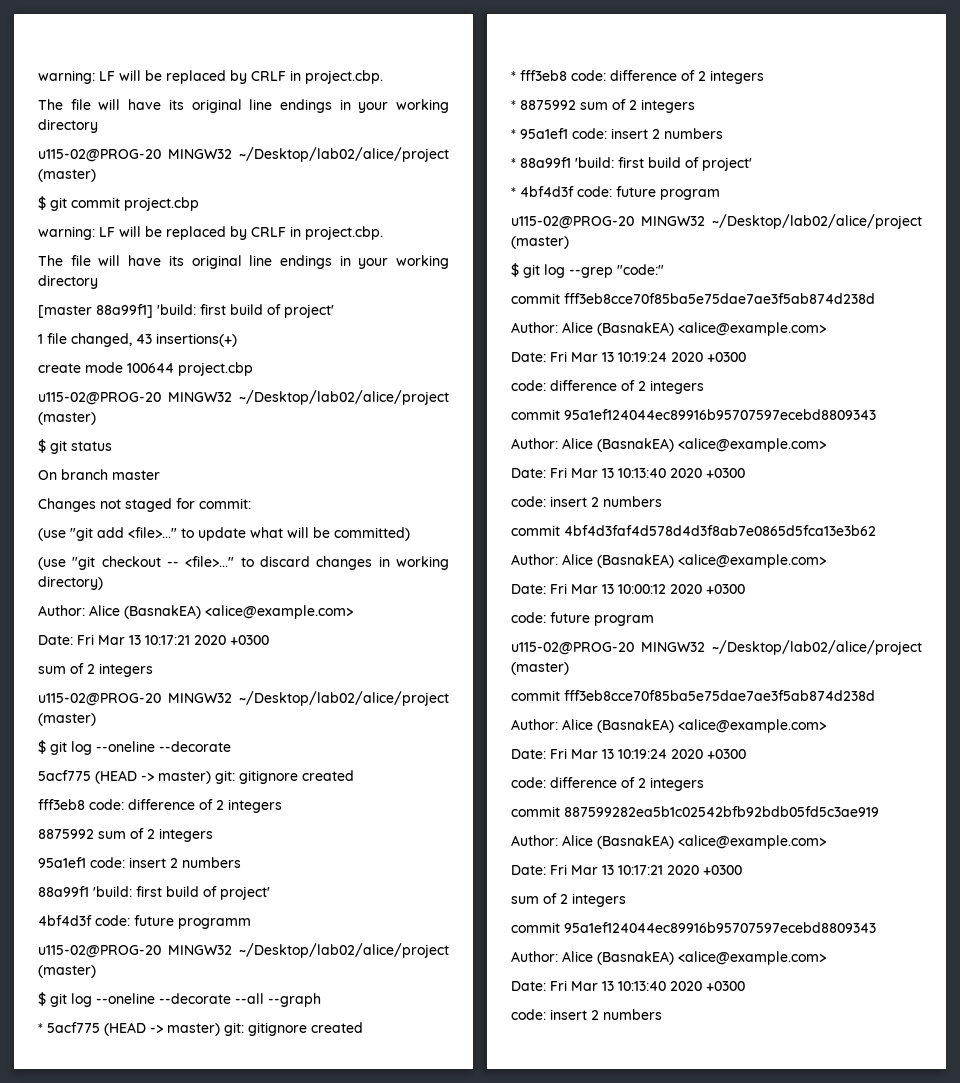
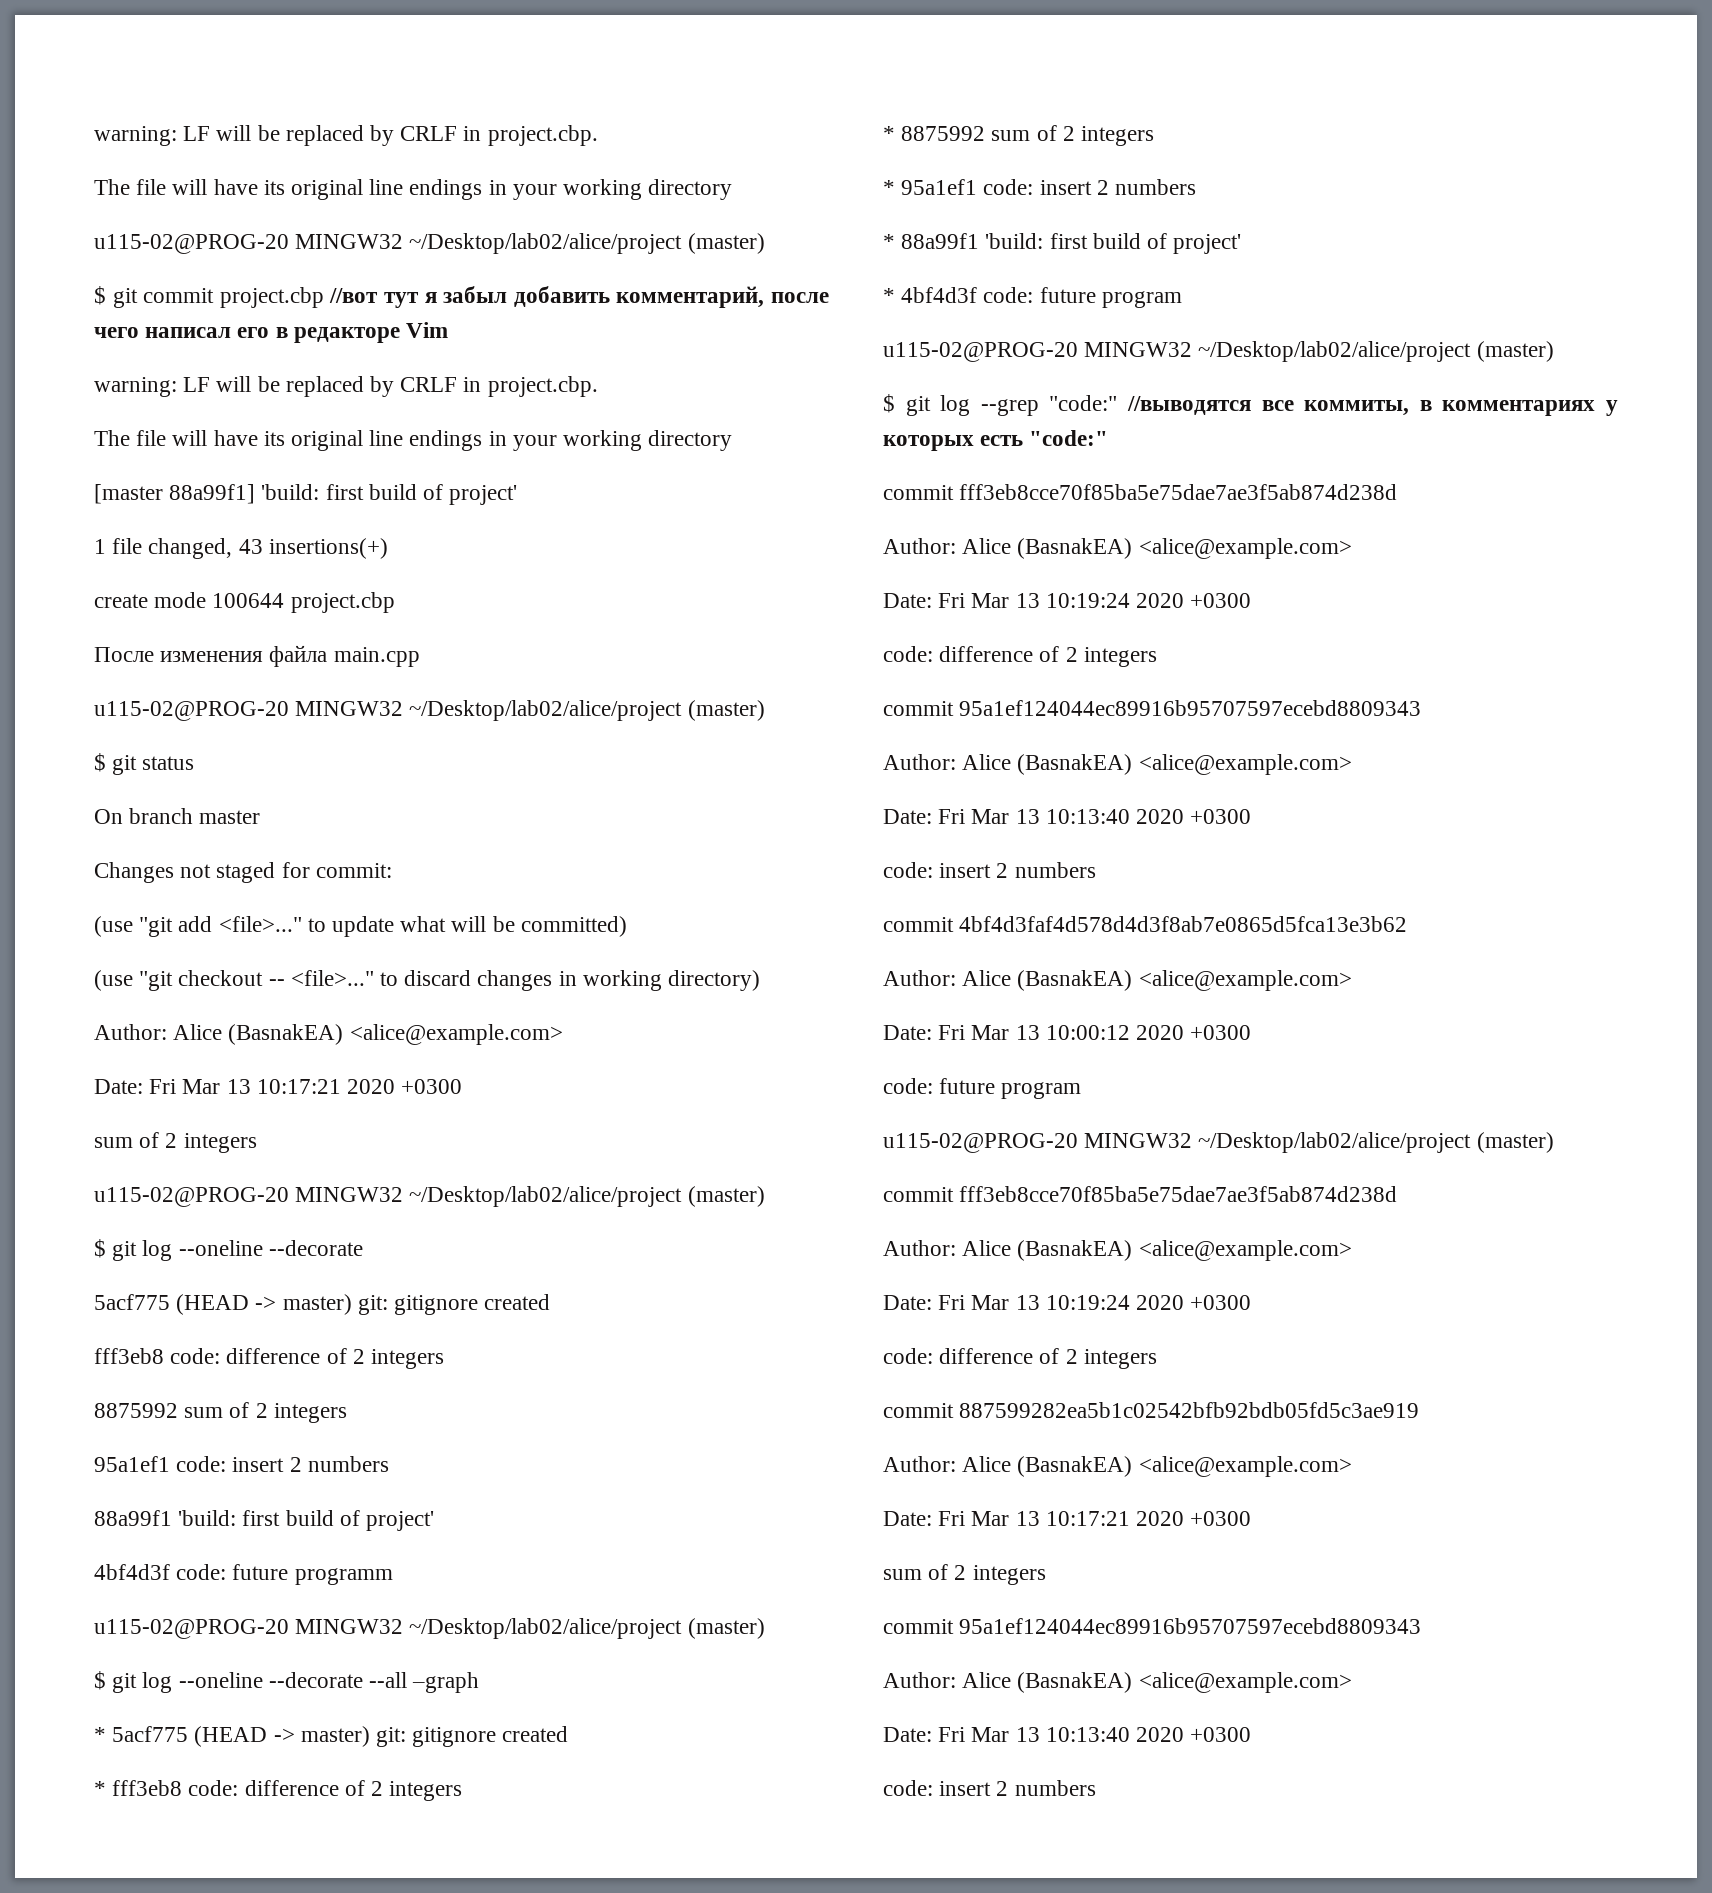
(199, 204) none -> [329,286,830,308] [94,322,449,343] //вот тут я забыл добавить комментарий, после чего написал его в редакторе Vim
(253, 369) none -> [94,645,420,667] // После изменения файла main.cpp
[268,993,321,1007] --graph -> [412,1672,480,1693] –graph
(664, 269) none -> [1127,396,1618,416] [883,430,1109,451] //выводятся все коммиты, в комментариях у которых есть "code:"

